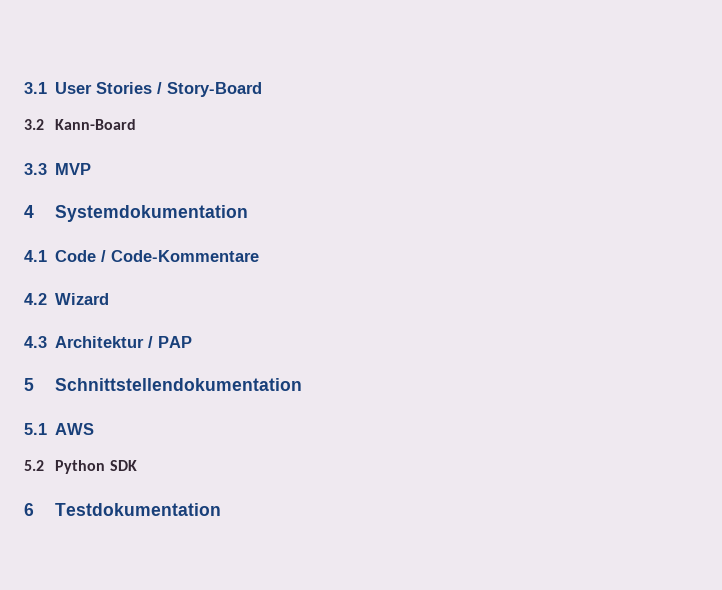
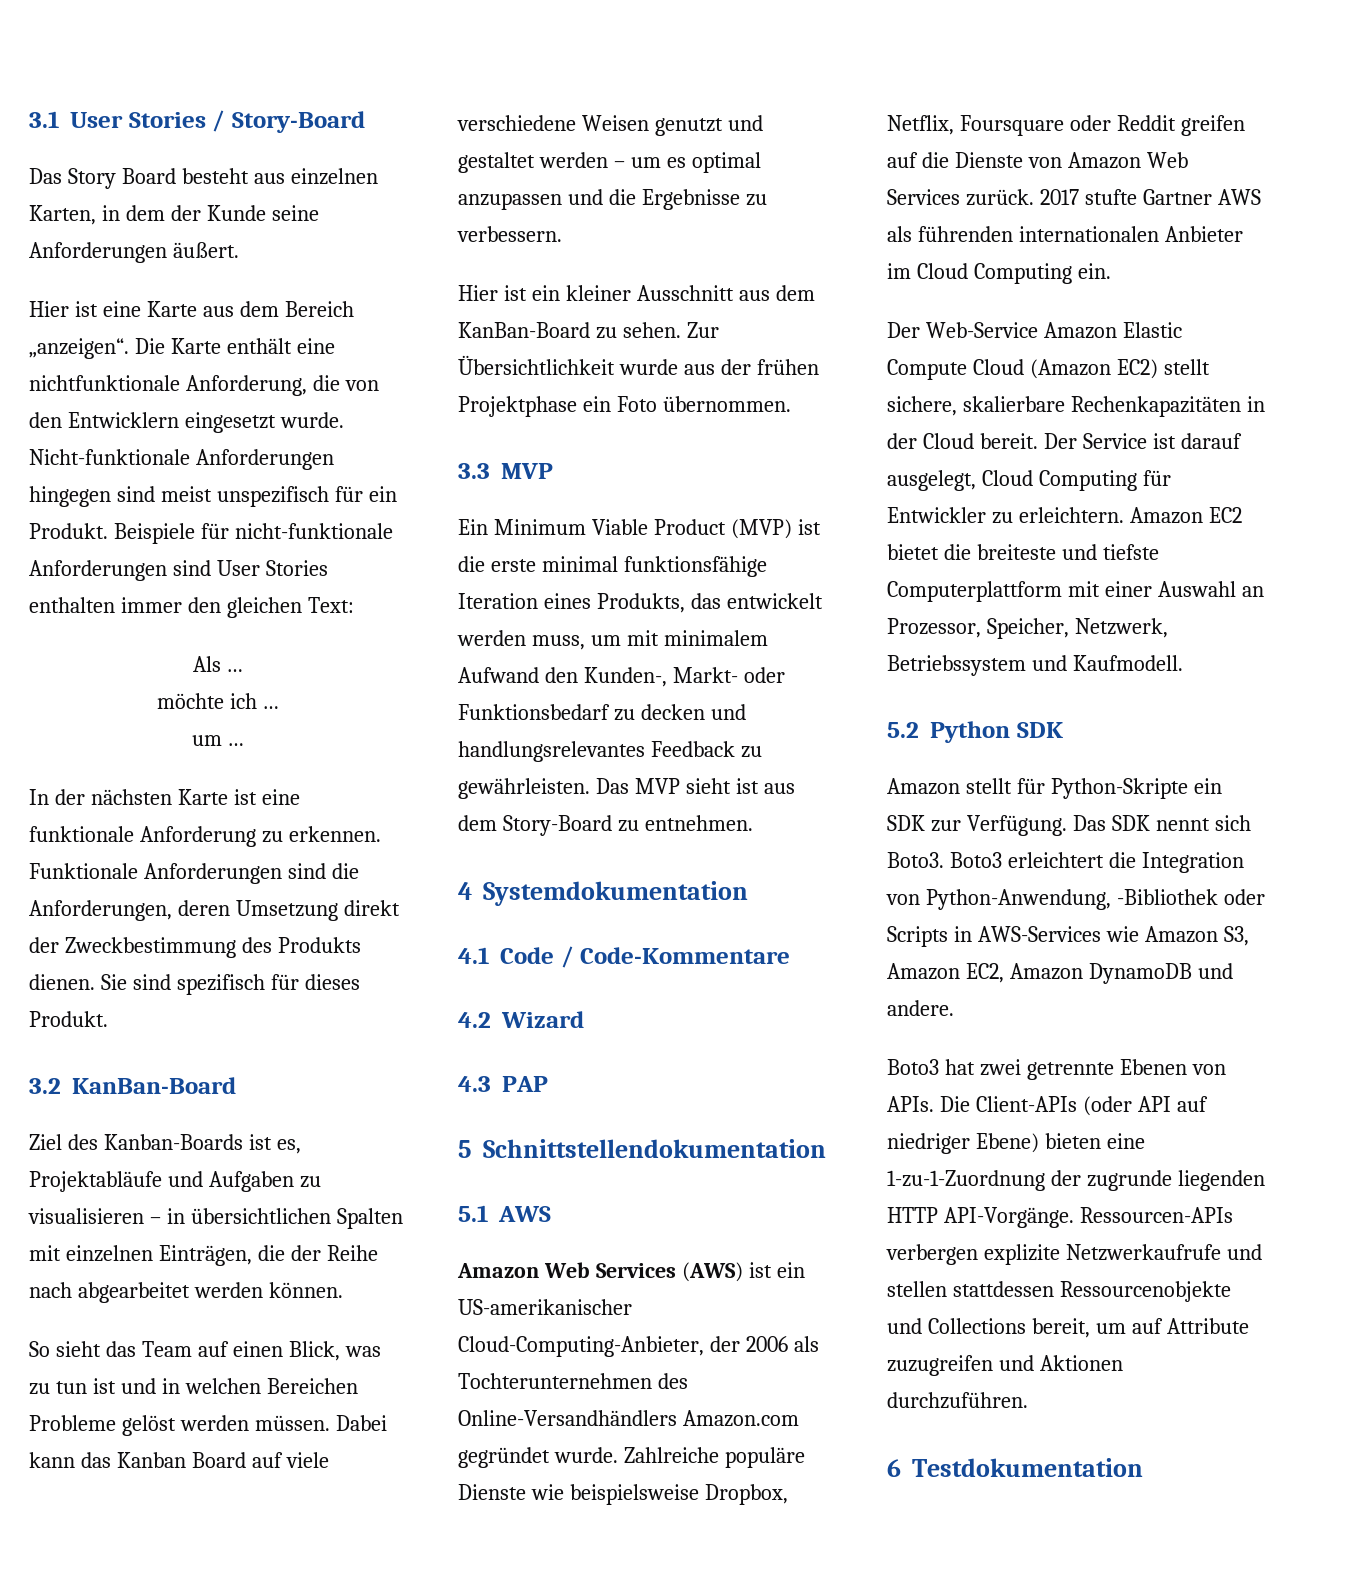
[24,119,137,130] [24,163,92,175] 3.2 Kann-Board // 3.3 MVP -> [29,168,378,189] [29,205,319,225] [29,242,239,263] [29,301,354,317] [29,338,335,359] [29,375,379,396] [29,412,344,433] [29,449,334,470] [29,486,397,507] [29,523,393,544] [29,560,328,581] [29,597,354,618] [192,656,244,672] [156,693,280,709] [191,735,245,746] [29,789,300,805] [29,826,381,847] [29,863,359,884] [29,900,400,921] [29,937,361,958] [29,974,360,995] [29,1011,108,1027] [29,1077,236,1094] [29,1134,301,1154] [29,1171,321,1192] [28,1208,403,1229] [29,1245,378,1266] [29,1282,343,1303] [29,1341,381,1361] [29,1378,358,1395] [29,1415,387,1436] [29,1452,329,1468] [457,115,763,136] [458,152,761,173] [458,189,767,210] [457,226,562,242] [458,285,815,301] [458,322,719,339] [458,355,819,375] [458,396,791,417] [458,463,553,479] [458,519,821,539] [458,556,767,577] [458,593,823,613] [457,630,768,650] [458,667,785,687] [458,704,746,721] [458,741,762,762] [458,778,795,799] [458,815,753,836] Das Story Board besteht aus einzelnen Karten, in dem der Kunde seine Anforderungen äußert. // Hier ist eine Karte aus dem Bereich „anzeigen“. Die Karte enthält eine nichtfunktionale Anforderung, die von den Entwicklern eingesetzt wurde. Nicht-funktionale Anforderungen hingegen sind meist unspezifisch für ein Produkt. Beispiele für nicht-funktionale Anforderungen sind User Stories enthalten immer den gleichen Text: // Als … // möchte ich … // um … // In der nächsten Karte ist eine funktionale Anforderung zu erkennen. Funktionale Anforderungen sind die Anforderungen, deren Umsetzung direkt der Zweckbestimmung des Produkts dienen. Sie sind spezifisch für dieses Produkt. // 3.2 KanBan-Board // Ziel des Kanban-Boards ist es, Projektabläufe und Aufgaben zu visualisieren – in übersichtlichen Spalten mit einzelnen Einträgen, die der Reihe nach abgearbeitet werden können. // So sieht das Team auf einen Blick, was zu tun ist und in welchen Bereichen Probleme gelöst werden müssen. Dabei kann das Kanban Board auf viele verschiedene Weisen genutzt und gestaltet werden – um es optimal anzupassen und die Ergebnisse zu verbessern. // Hier ist ein kleiner Ausschnitt aus dem KanBan-Board zu sehen. Zur Übersichtlichkeit wurde aus der frühen Projektphase ein Foto übernommen. // 3.3 MVP // Ein Minimum Viable Product (MVP) ist die erste minimal funktionsfähige Iteration eines Produkts, das entwickelt werden muss, um mit minimalem Aufwand den Kunden-, Markt- oder Funktionsbedarf zu decken und handlungsrelevantes Feedback zu gewährleisten. Das MVP sieht ist aus dem Story-Board zu entnehmen.
[55,336,154,348] Architektur / -> (491, 1084) none
[24,460,137,474] 5.2 Python SDK -> [457,1262,805,1282] [458,1299,632,1315] [458,1336,819,1357] [458,1373,688,1389] [458,1410,799,1427] [458,1447,805,1468] [458,1484,788,1505] [887,115,1245,136] [887,152,1188,169] [887,189,1261,206] [887,226,1243,242] [887,263,1111,284] [887,322,1182,339] [887,359,1210,380] [887,396,1265,417] [887,433,1242,449] [887,470,1171,491] [887,507,1242,524] [887,544,1159,560] [887,581,1264,602] [887,618,1168,639] [887,655,1183,676] [887,721,1063,743] [887,778,1222,799] [887,815,1251,836] [887,852,1244,873] [886,889,1265,910] [887,926,1249,947] [887,963,1233,984] [887,1000,954,1016] [887,1059,1226,1080] [887,1096,1208,1116] [887,1133,1145,1154] [887,1170,1265,1191] [887,1207,1233,1228] [886,1244,1262,1265] [887,1281,1231,1302] [887,1318,1249,1338] [887,1355,1123,1376] [887,1392,1028,1409] Amazon Web Services (AWS) ist ein US-amerikanischer Cloud-Computing-Anbieter, der 2006 als Tochterunternehmen des Online-Versandhändlers Amazon.com gegründet wurde. Zahlreiche populäre Dienste wie beispielsweise Dropbox, Netflix, Foursquare oder Reddit greifen auf die Dienste von Amazon Web Services zurück. 2017 stufte Gartner AWS als führenden internationalen Anbieter im Cloud Computing ein. // Der Web-Service Amazon Elastic Compute Cloud (Amazon EC2) stellt sichere, skalierbare Rechenkapazitäten in der Cloud bereit. Der Service ist darauf ausgelegt, Cloud Computing für Entwickler zu erleichtern. Amazon EC2 bietet die breiteste und tiefste Computerplattform mit einer Auswahl an Prozessor, Speicher, Netzwerk, Betriebssystem und Kaufmodell. // 5.2 Python SDK // Amazon stellt für Python-Skripte ein SDK zur Verfügung. Das SDK nennt sich Boto3. Boto3 erleichtert die Integration von Python-Anwendung, -Bibliothek oder Scripts in AWS-Services wie Amazon S3, Amazon EC2, Amazon DynamoDB und andere. // Boto3 hat zwei getrennte Ebenen von APIs. Die Client-APIs (oder API auf niedriger Ebene) bieten eine 1-zu-1-Zuordnung der zugrunde liegenden HTTP API-Vorgänge. Ressourcen-APIs verbergen explizite Netzwerkaufrufe und stellen stattdessen Ressourcenobjekte und Collections bereit, um auf Attribute zuzugreifen und Aktionen durchzuführen.

